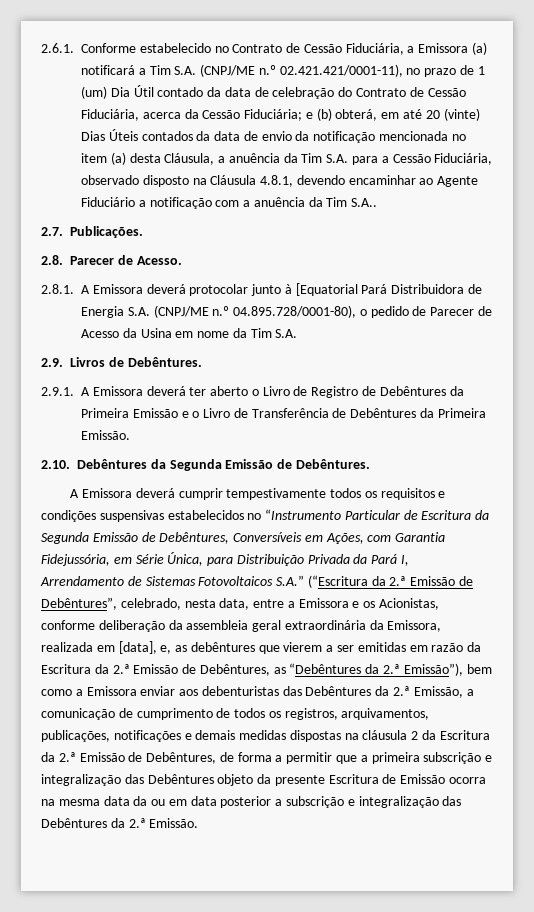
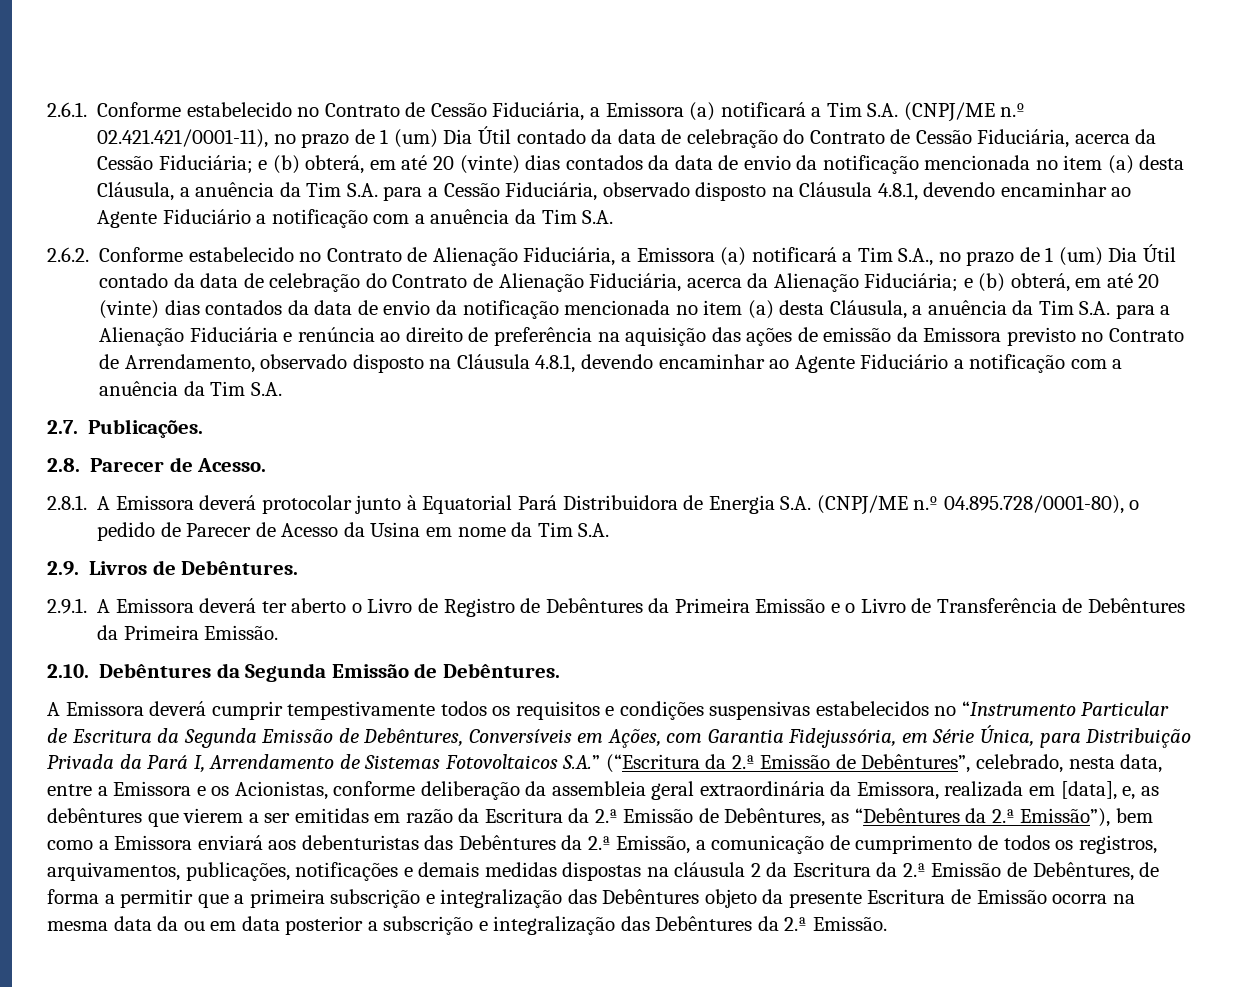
[81,129,138,141] Dias Úteis -> [525,155,561,170] dias
[351,198,378,207] S.A.. -> [582,210,614,224] [47,244,1176,266] [99,273,1160,292] [99,300,1171,319] [99,327,1184,346] [99,354,1123,373] [99,381,282,396] S.A. // 2.6.2. Conforme estabelecido no Contrato de Alienação Fiduciária, a Emissora (a) notificará a Tim S.A., no prazo de 1 (um) Dia Útil contado da data de celebração do Contrato de Alienação Fiduciária, acerca da Alienação Fiduciária; e (b) obterá, em até 20 (vinte) dias contados da data de envio da notificação mencionada no item (a) desta Cláusula, a anuência da Tim S.A. para a Alienação Fiduciária e renúncia ao direito de preferência na aquisição das ações de emissão da Emissora previsto no Contrato de Arrendamento, observado disposto na Cláusula 4.8.1, devendo encaminhar ao Agente Fiduciário a notificação com a anuência da Tim S.A.
[295,283,358,296] [Equatorial -> [422,495,513,514] Equatorial
[140,686,176,696] enviar -> [197,835,263,850] enviará

